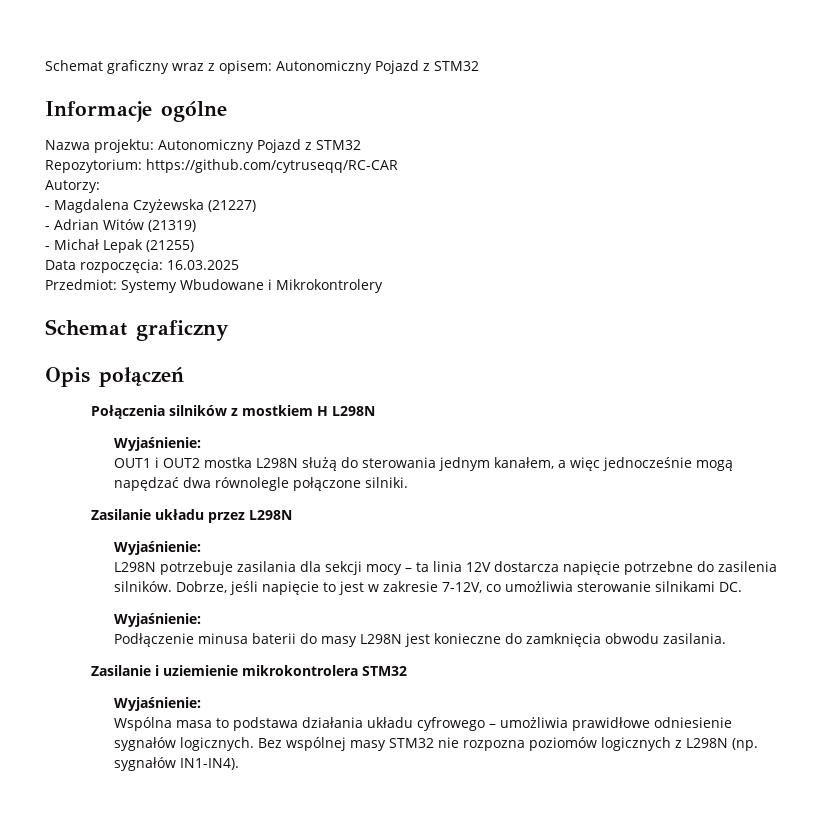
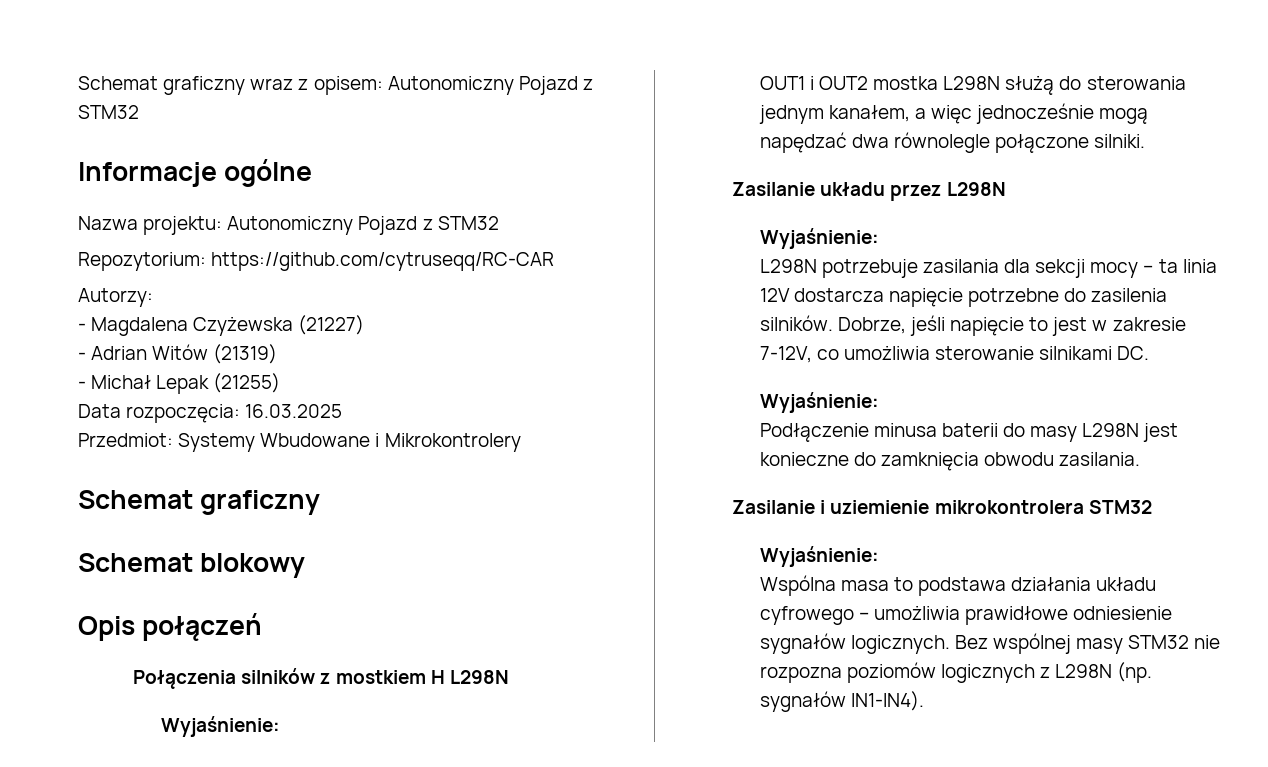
(229, 330) none -> [78,553,306,578] // Schemat blokowy

